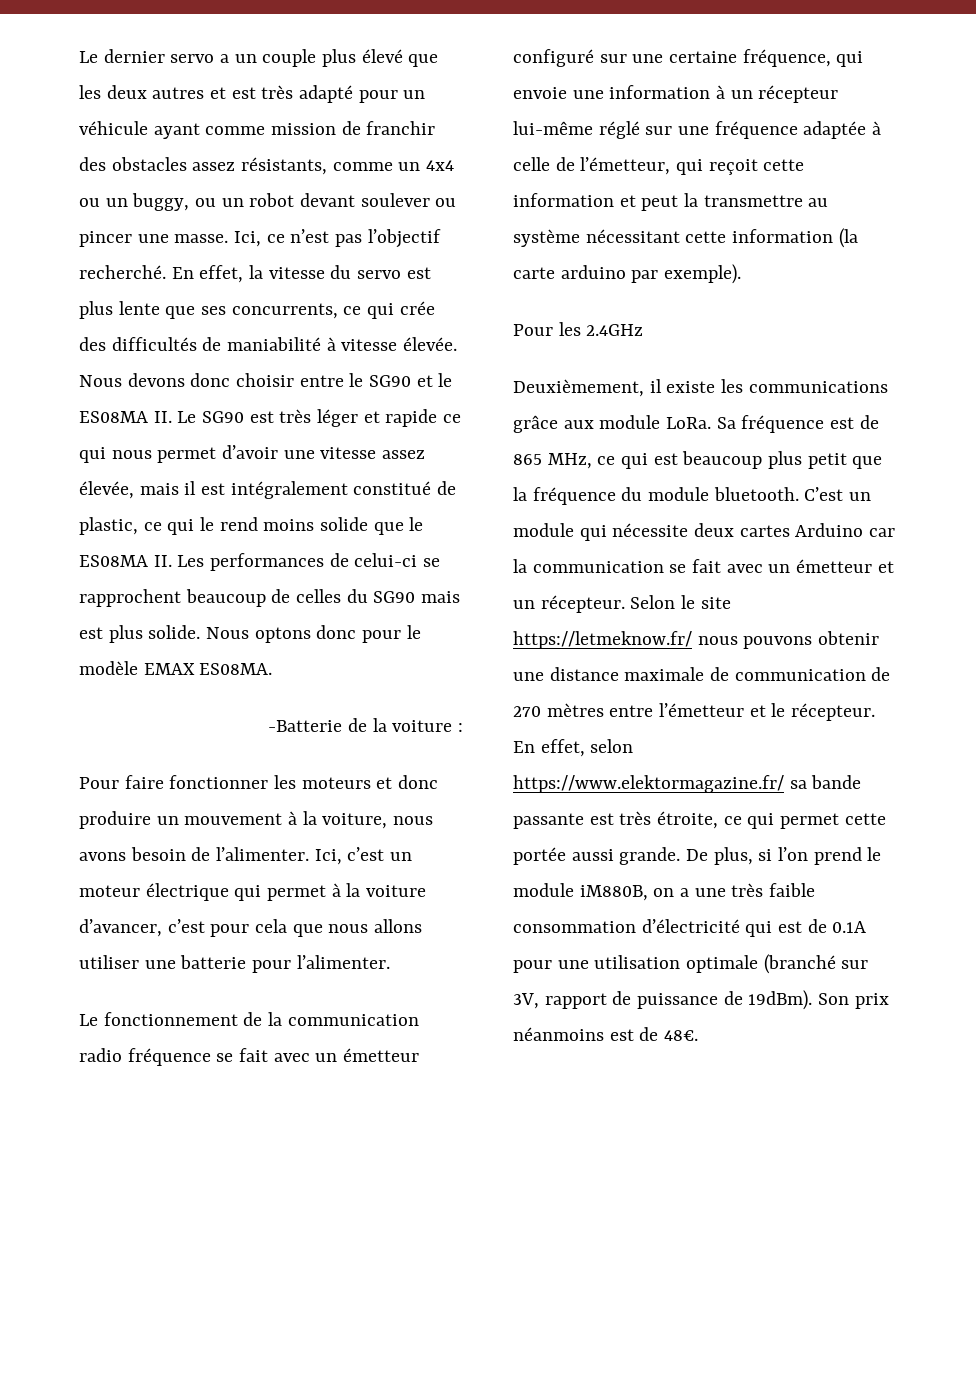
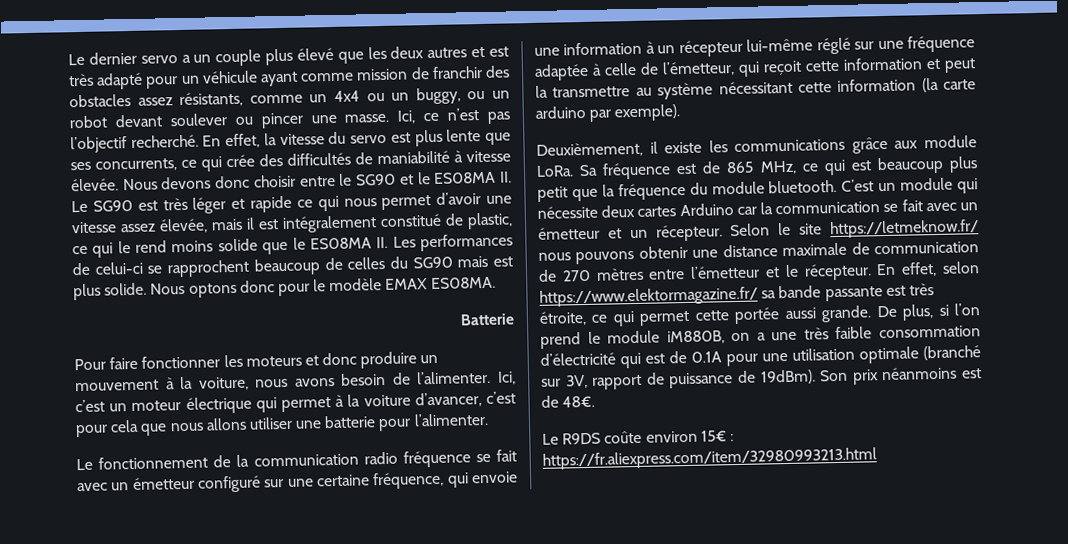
[268,718,464,732] -Batterie de la voiture : -> [460,313,515,326] Batterie
[513,322,644,336] // Pour les 2.4GHz -> (682, 113) none
(699, 1035) none -> [542,430,734,445] [542,447,877,470] // Le R9DS coûte environ 15€ : https://fr.aliexpress.com/item/32980993213.html

